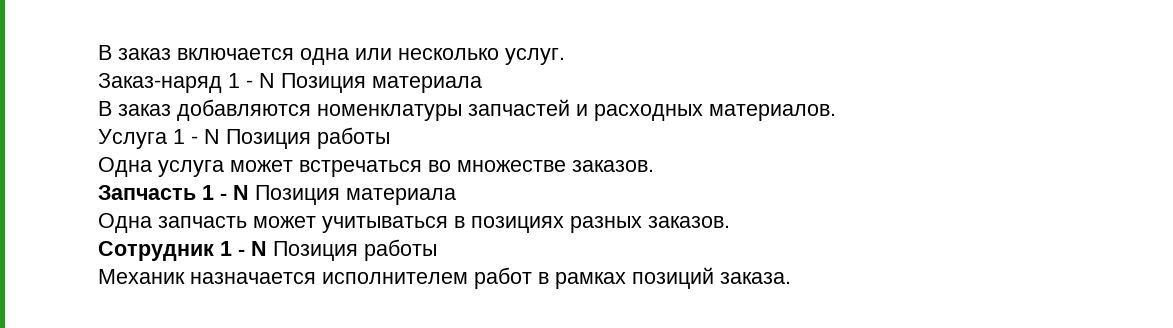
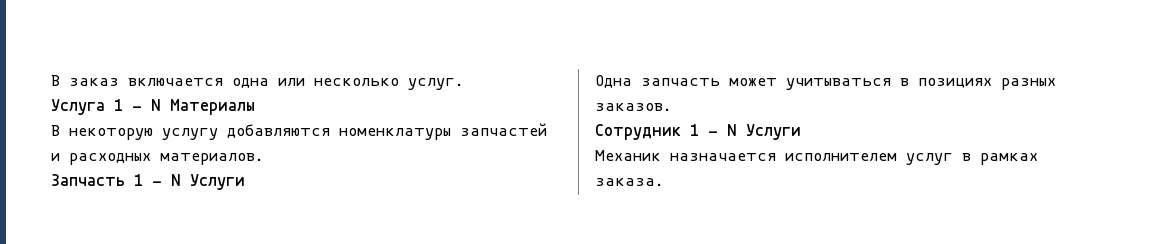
[98,73,482,93] [98,101,171,116] Заказ-наряд 1 - N Позиция материала // В заказ -> [51,99,255,115] [51,125,218,140] Услуга 1 - N Материалы // В некоторую услугу
[98,127,390,149] [98,157,654,177] // Услуга 1 - N Позиция работы // Одна услуга может встречаться во множестве заказов. -> (264, 159) none
[255,185,456,205] Позиция материала -> [190,174,245,190] Услуги
[273,239,437,261] Позиция работы -> [746,124,801,140] Услуги
[474,267,532,289] работ -> [906,153,953,165] услуг
[632,267,714,289] позиций -> (1038, 159) none

